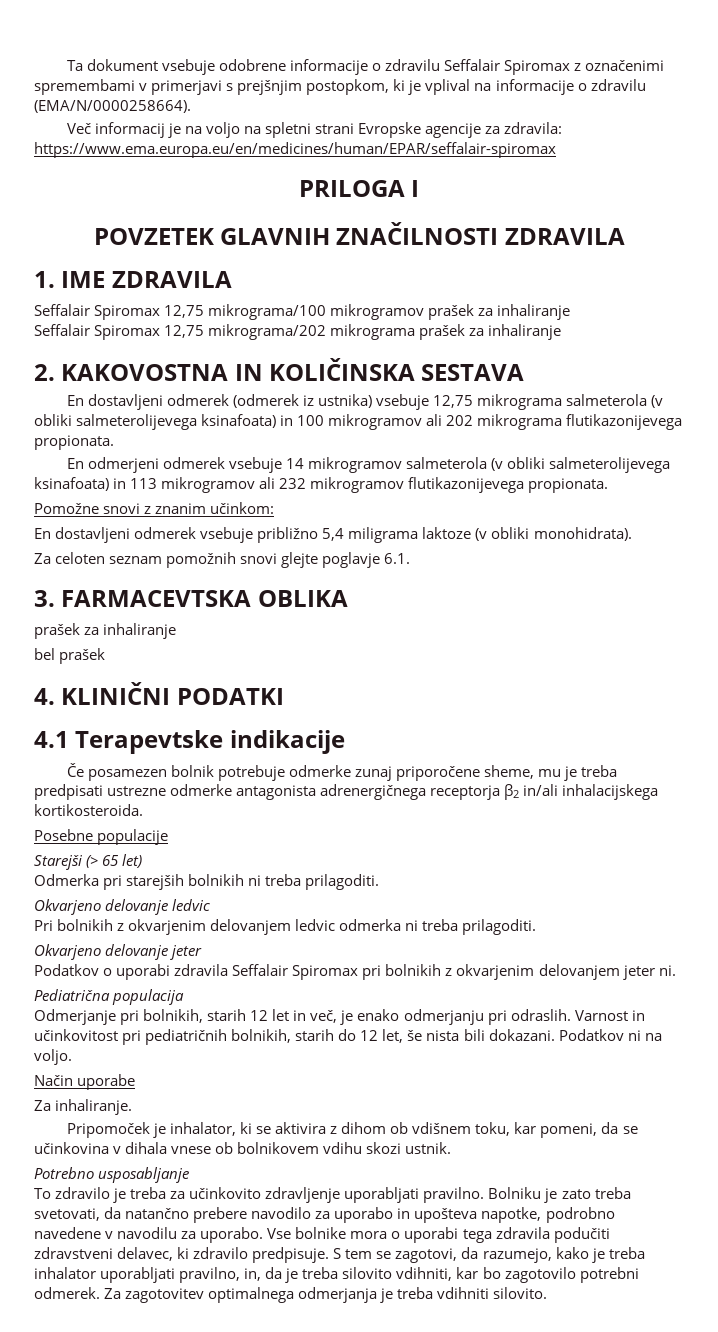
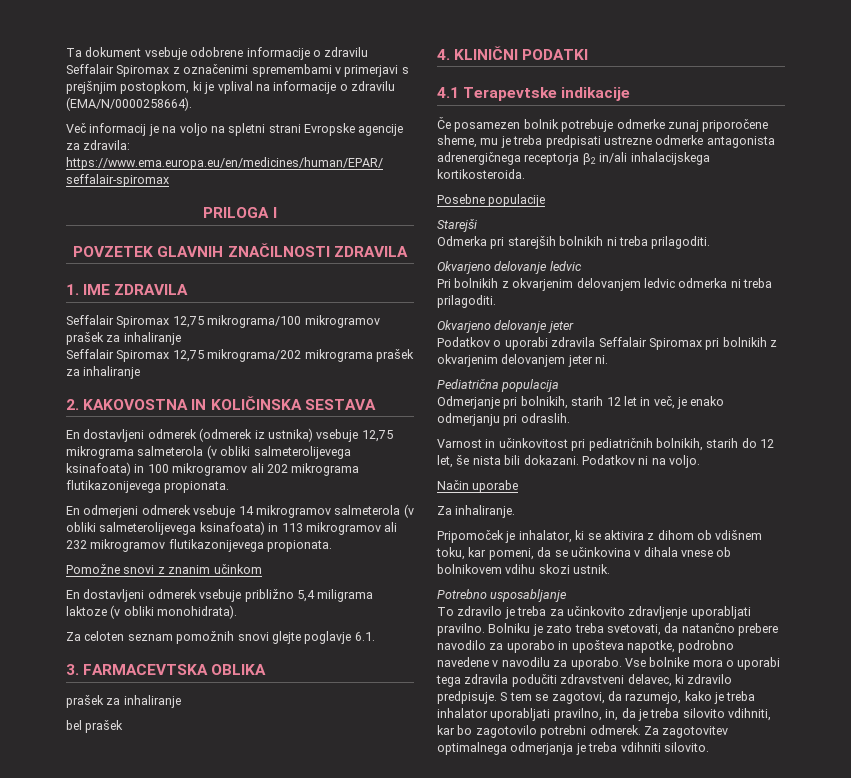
[210,502,275,514] učinkom: -> [213,564,262,574] učinkom
[86,854,143,868] (> 65 let) -> (477, 225) none
(571, 1015) none -> (570, 418) //

